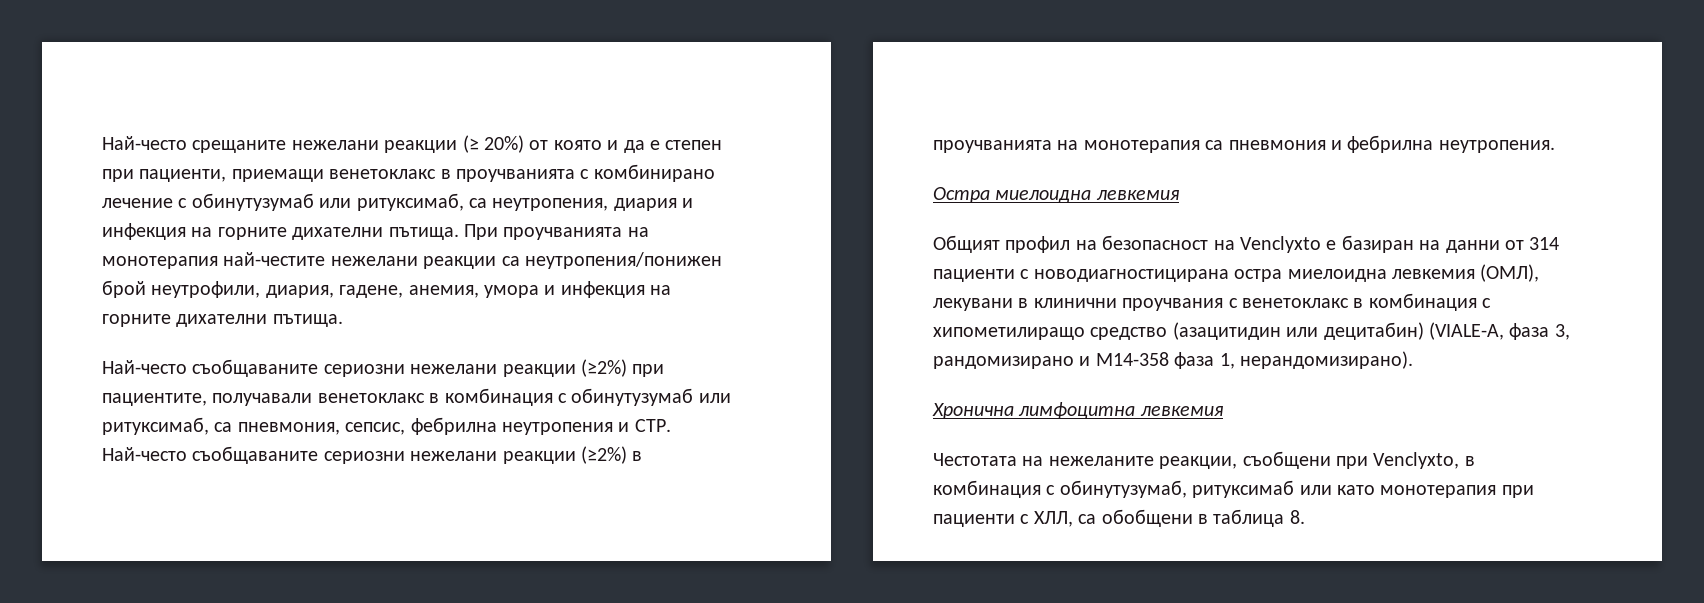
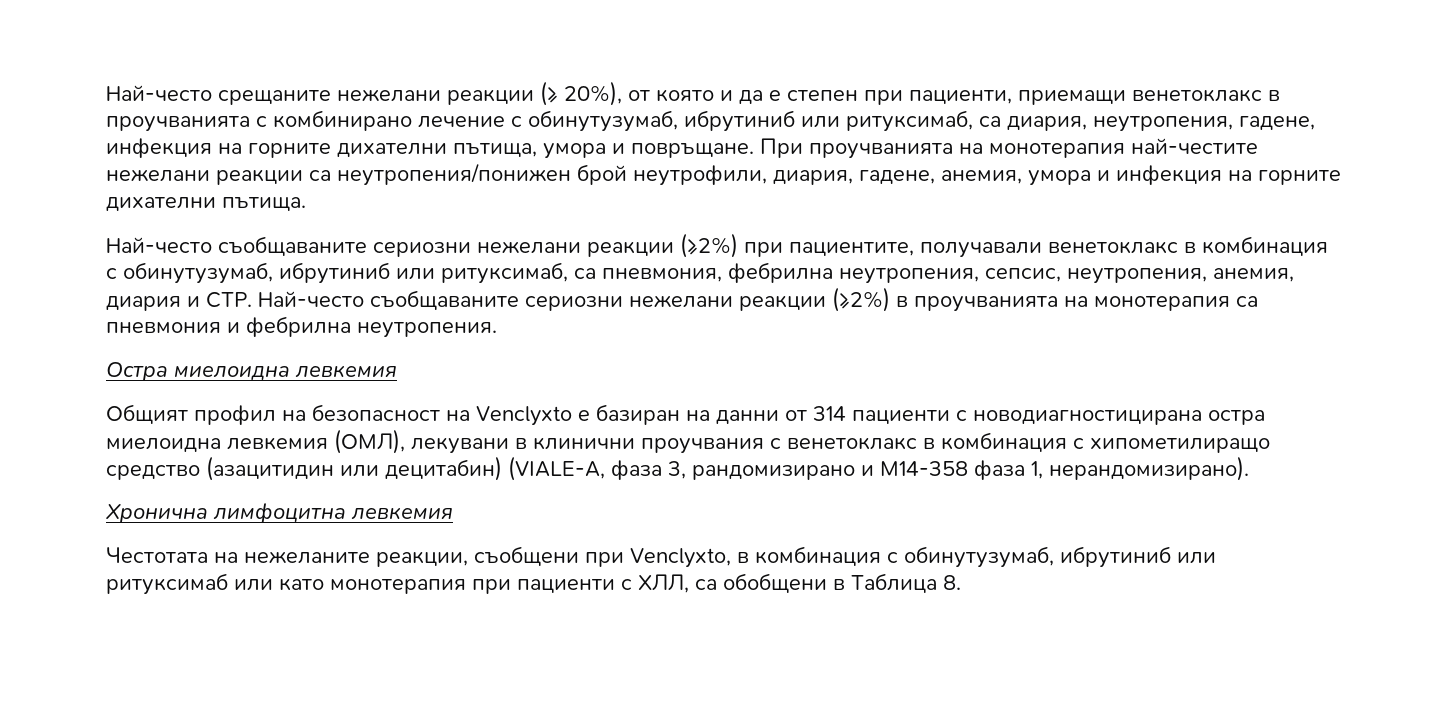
[483,135,524,153] 20%) -> [564,81,622,106] 20%),
[191,193,694,211] [102,223,459,240] обинутузумаб или ритуксимаб, са неутропения, диария и инфекция на горните дихателни пътища. -> [528,110,1315,132] [106,138,754,159] обинутузумаб, ибрутиниб или ритуксимаб, са диария, неутропения, гадене, инфекция на горните дихателни пътища, умора и повръщане.
[571,388,694,406] обинутузумаб -> [123,262,390,284] обинутузумаб, ибрутиниб
[345,417,613,435] сепсис, фебрилна неутропения -> [728,262,1294,284] [106,296,181,311] фебрилна неутропения, сепсис, неутропения, анемия, диария
(1187, 489) none -> [1060,546,1216,568] ибрутиниб или
[1213,509,1285,527] таблица -> [851,573,937,594] Таблица

